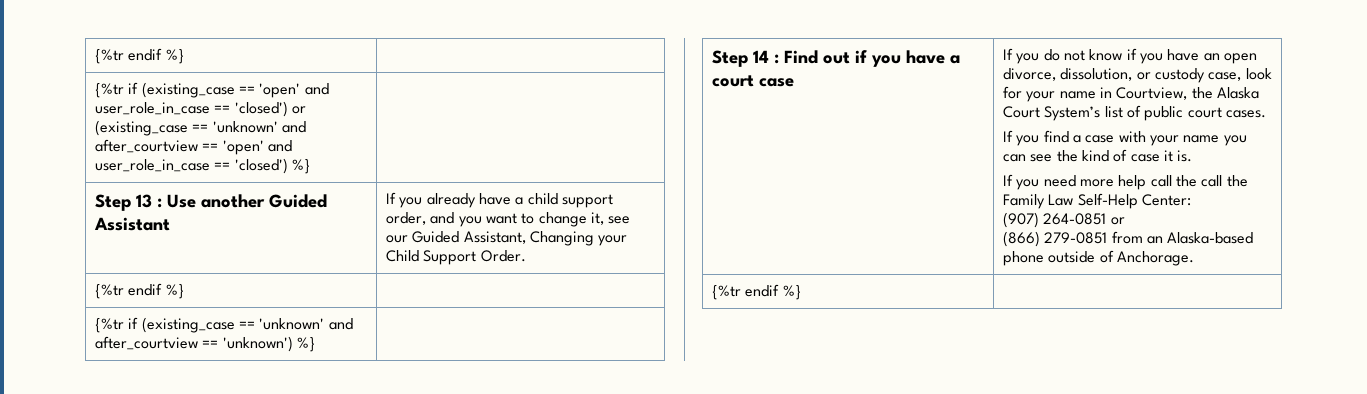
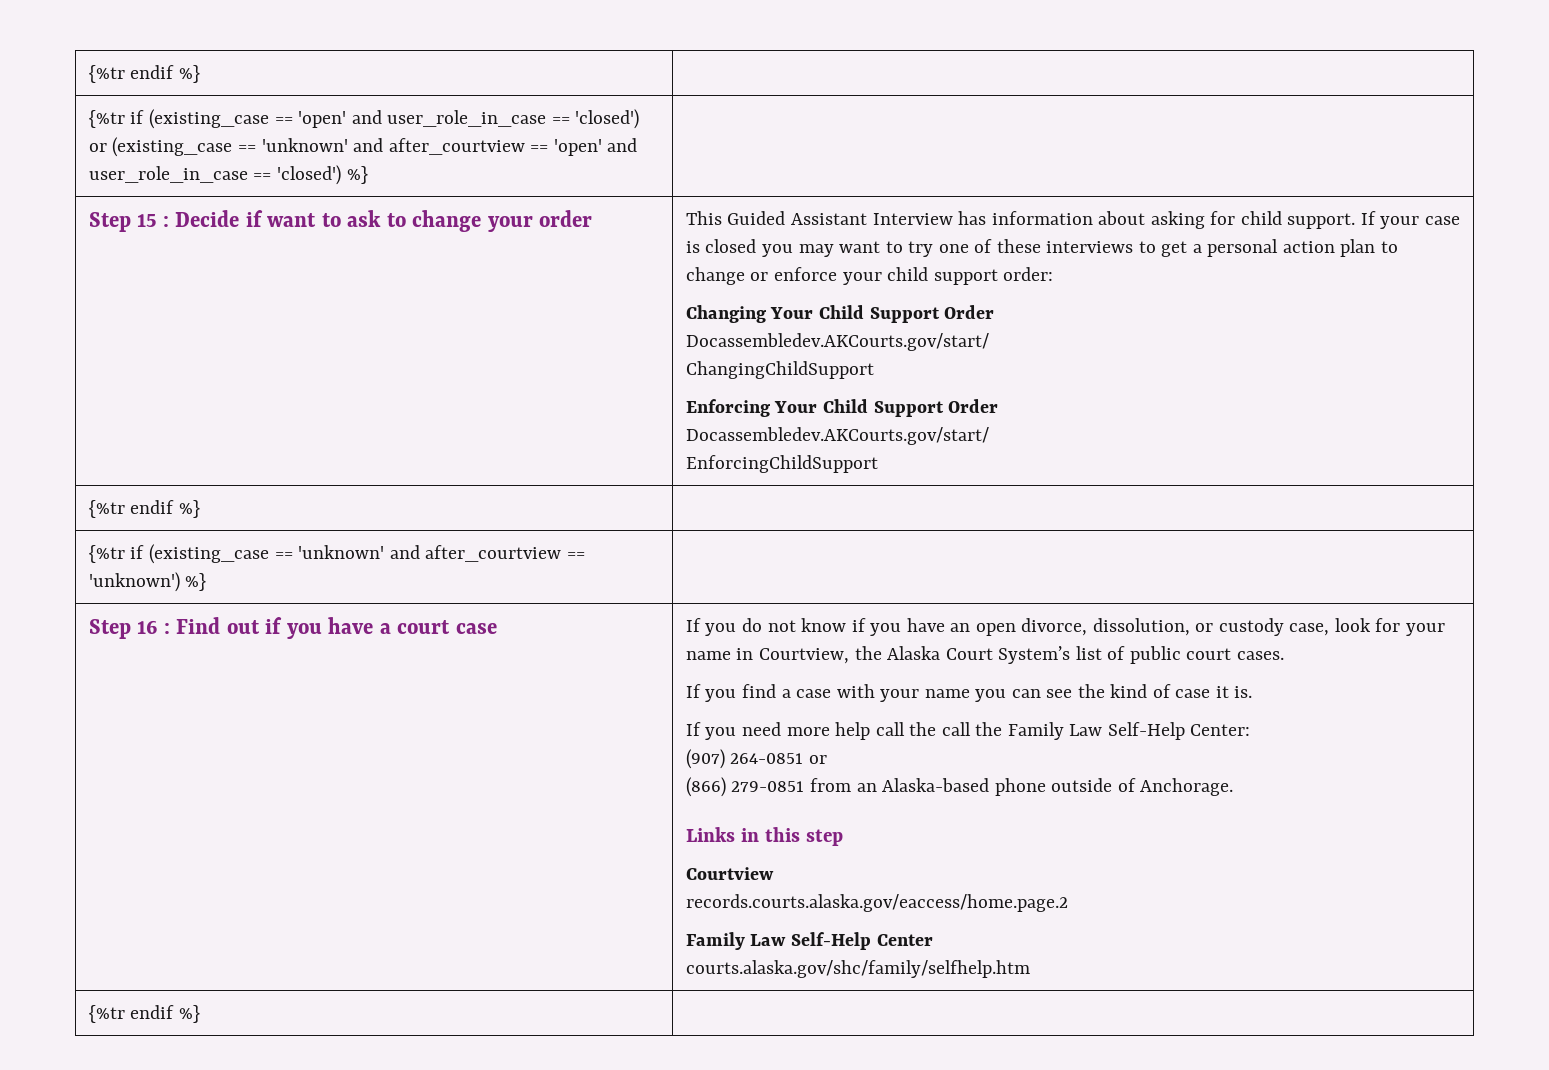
[136,194,328,208] [94,217,171,231] [386,192,613,208] [386,212,631,227] [386,231,628,246] [386,250,526,265] 13 : Use another Guided Assistant | If you already have a child support order, and you want to change it, see our Guided Assistant, Changing your Child Support Order. -> [137,210,593,232] [685,211,1460,229] [685,239,1398,257] [685,267,1054,285] [685,305,995,323] [685,333,989,351] [685,361,874,379] [685,399,999,417] [685,427,989,445] [685,455,878,473] 15 : Decide if want to ask to change your order | This Guided Assistant Interview has information about asking for child support. If your case is closed you may want to try one of these interviews to get a personal action plan to change or enforce your child support order: // Changing Your Child Support Order // Docassembledev.AKCourts.gov/start/ // ChangingChildSupport // Enforcing Your Child Support Order // Docassembledev.AKCourts.gov/start/ // EnforcingChildSupport
[753,50,770,63] 14 -> [137,620,158,634] 16
(1194, 258) none -> [685,827,843,846] [685,867,774,880] [685,894,1068,912] [685,932,933,950] [685,960,1030,978] // Links in this step // Courtview // records.courts.alaska.gov/eaccess/home.page.2 // Family Law Self-Help Center // courts.alaska.gov/shc/family/selfhelp.htm

